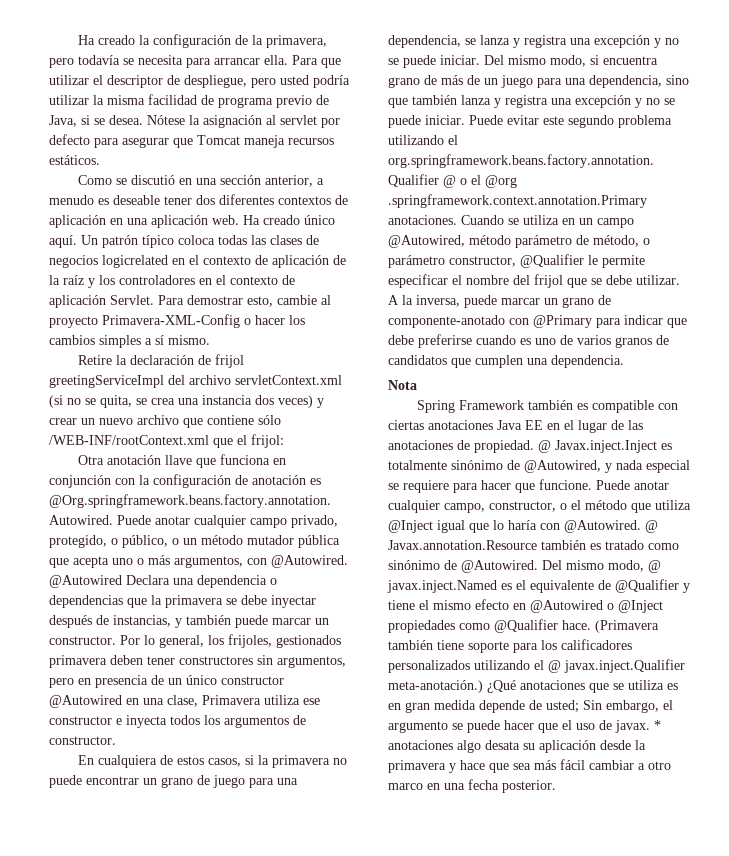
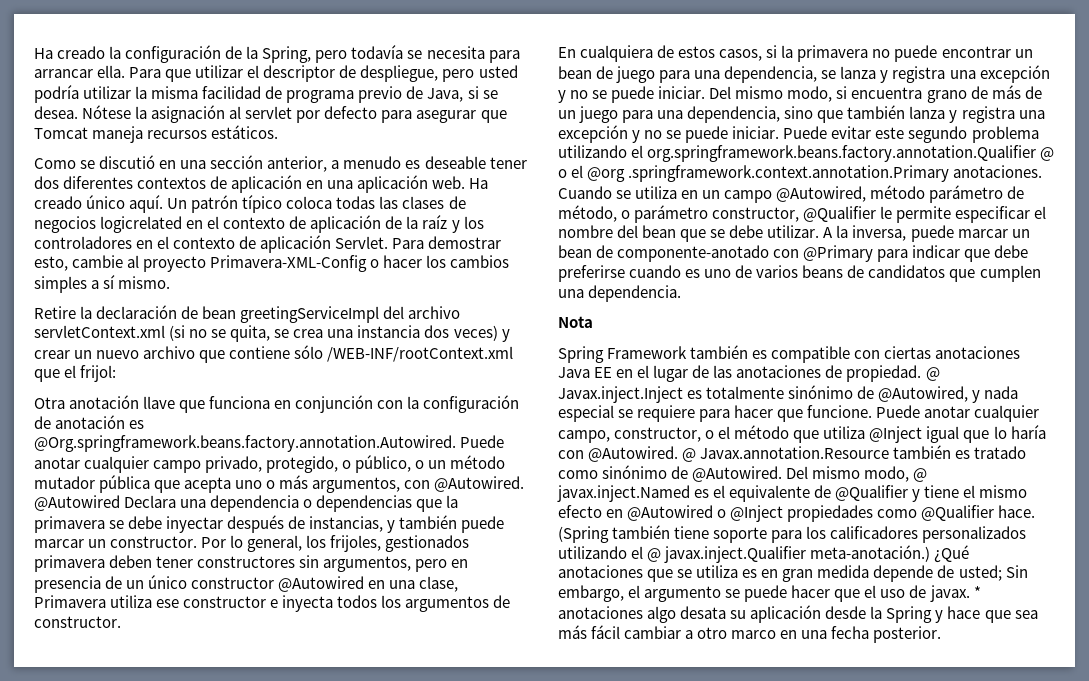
[266,35,328,48] primavera, -> [262,46,312,63] Spring,
[215,354,245,368] frijol -> [202,306,237,319] bean
[161,777,193,788] grano -> [558,66,592,79] bean
[534,274,563,288] frijol -> [642,225,677,238] bean
[562,297,594,308] grano -> [558,245,592,258] bean
[615,337,652,348] granos -> [802,265,844,278] beans
[595,620,659,633] (Primavera -> [558,526,609,543] (Spring
[388,760,446,773] primavera -> [886,606,933,623] Spring

